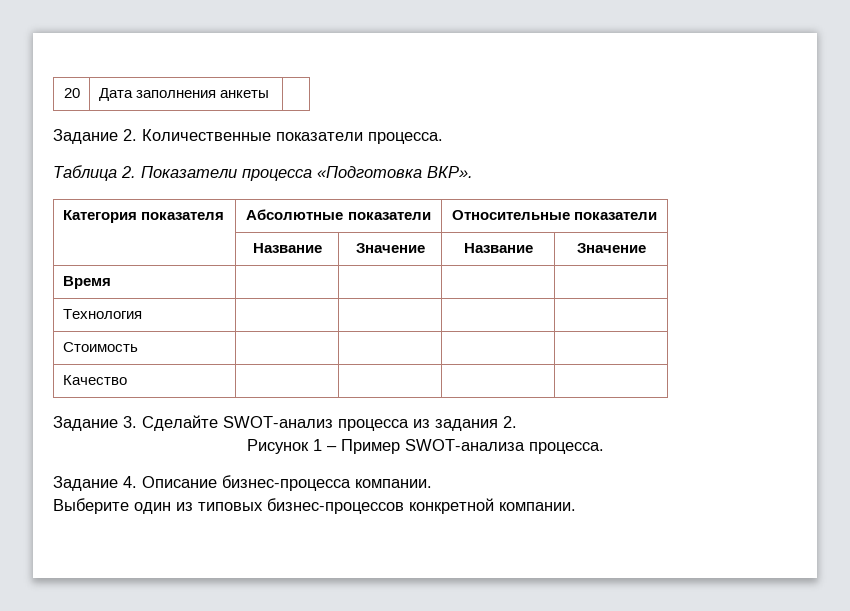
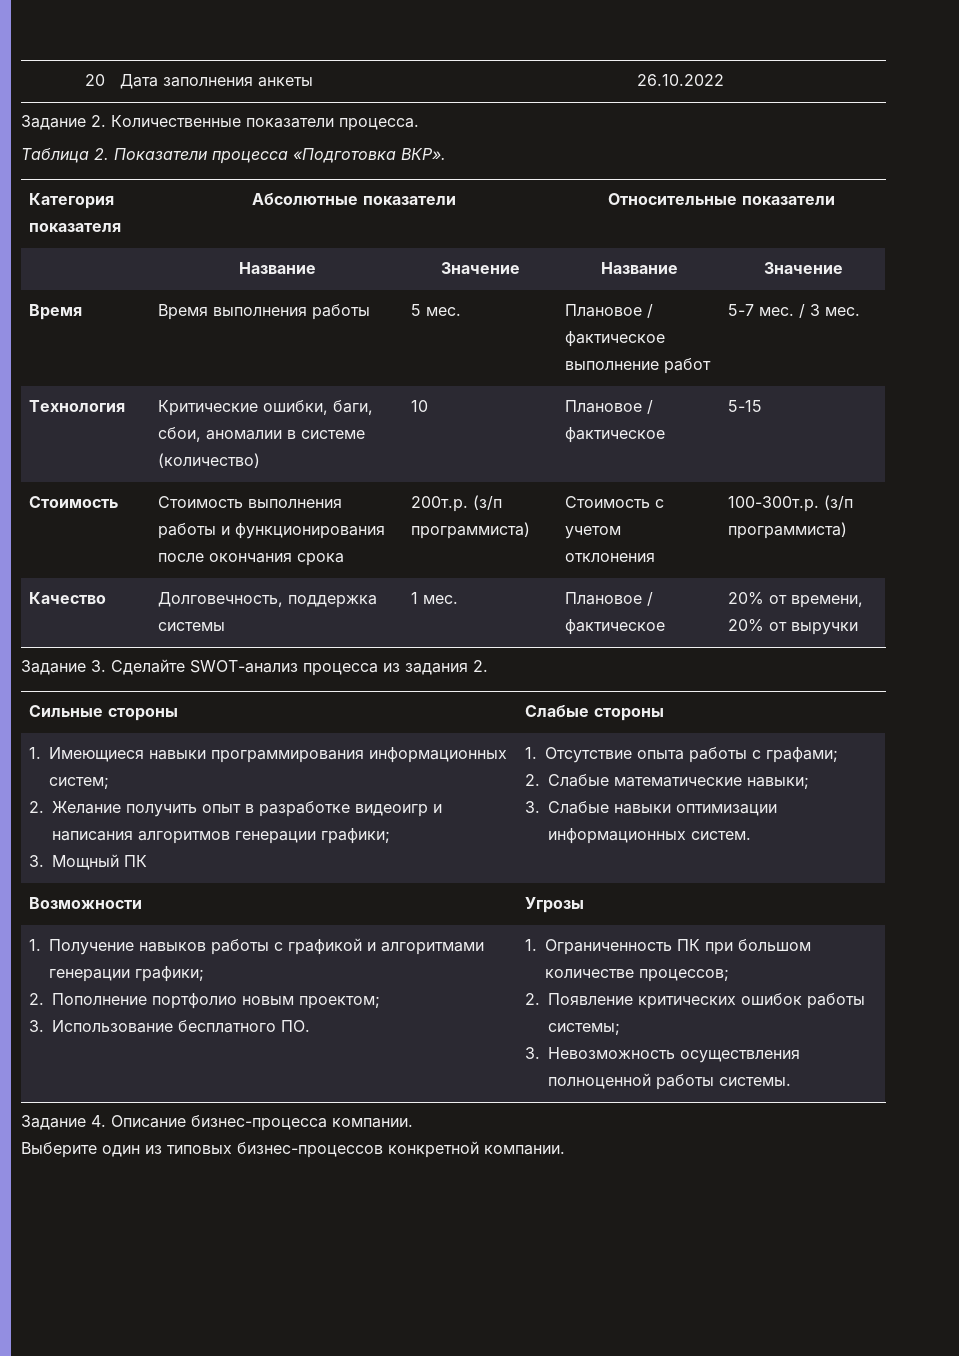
(269, 94) none -> [637,74,725,86] 26.10.2022
[62,309,142,319] [62,342,138,352] [62,375,127,385] | | | // Технология | | | | // Стоимость | | | | // Качество | | | | -> [158,304,371,320] [411,304,462,316] [565,304,654,318] [565,331,666,347] [565,358,712,374] [728,304,861,318] [29,400,126,412] [158,400,374,416] [158,427,366,442] [158,453,261,468] [411,400,429,412] [565,400,654,414] [565,427,666,443] [728,400,763,412] [29,496,119,508] [158,496,343,508] [158,523,386,539] [158,553,345,566] [411,495,503,512] [411,522,531,539] [565,496,665,508] [565,526,622,539] [565,553,656,562] [728,495,854,512] [728,522,848,539] [29,592,107,604] [158,592,378,608] [158,622,226,631] [411,592,459,604] [565,592,654,606] [565,619,666,635] [728,592,864,608] [728,619,859,635] Время выполнения работы | 5 мес. | Плановое / фактическое выполнение работ | 5-7 мес. / 3 мес. // Технология | Критические ошибки, баги, сбои, аномалии в системе (количество) | 10 | Плановое / фактическое | 5-15 // Стоимость | Стоимость выполнения работы и функционирования после окончания срока | 200т.р. (з/п программиста) | Стоимость с учетом отклонения | 100-300т.р. (з/п программиста) // Качество | Долговечность, поддержка системы | 1 мес. | Плановое / фактическое | 20% от времени, 20% от выручки
[246,439,604,454] // Рисунок 1 – Пример SWOT-анализа процесса. -> [29,705,179,721] [525,705,665,721] [29,747,508,763] [49,777,110,789] [29,801,443,817] [52,828,391,844] [29,854,148,870] [525,747,839,763] [525,774,810,789] [525,801,778,816] [548,828,752,844] [29,897,143,909] [525,897,585,913] [29,938,485,955] [49,966,205,982] [29,993,381,1009] [29,1020,311,1033] [525,939,812,955] [545,969,730,982] [525,993,866,1009] [548,1023,621,1035] [525,1047,801,1063] [548,1073,792,1090] // Сильные стороны | Слабые стороны // 1. Имеющиеся навыки программирования информационных систем; // 2. Желание получить опыт в разработке видеоигр и написания алгоритмов генерации графики; // 3. Мощный ПК | 1. Отсутствие опыта работы с графами; // 2. Слабые математические навыки; // 3. Слабые навыки оптимизации информационных систем. // Возможности | Угрозы // 1. Получение навыков работы с графикой и алгоритмами генерации графики; // 2. Пополнение портфолио новым проектом; // 3. Использование бесплатного ПО. | 1. Ограниченность ПК при большом количестве процессов; // 2. Появление критических ошибок работы системы; // 3. Невозможность осуществления полноценной работы системы.

